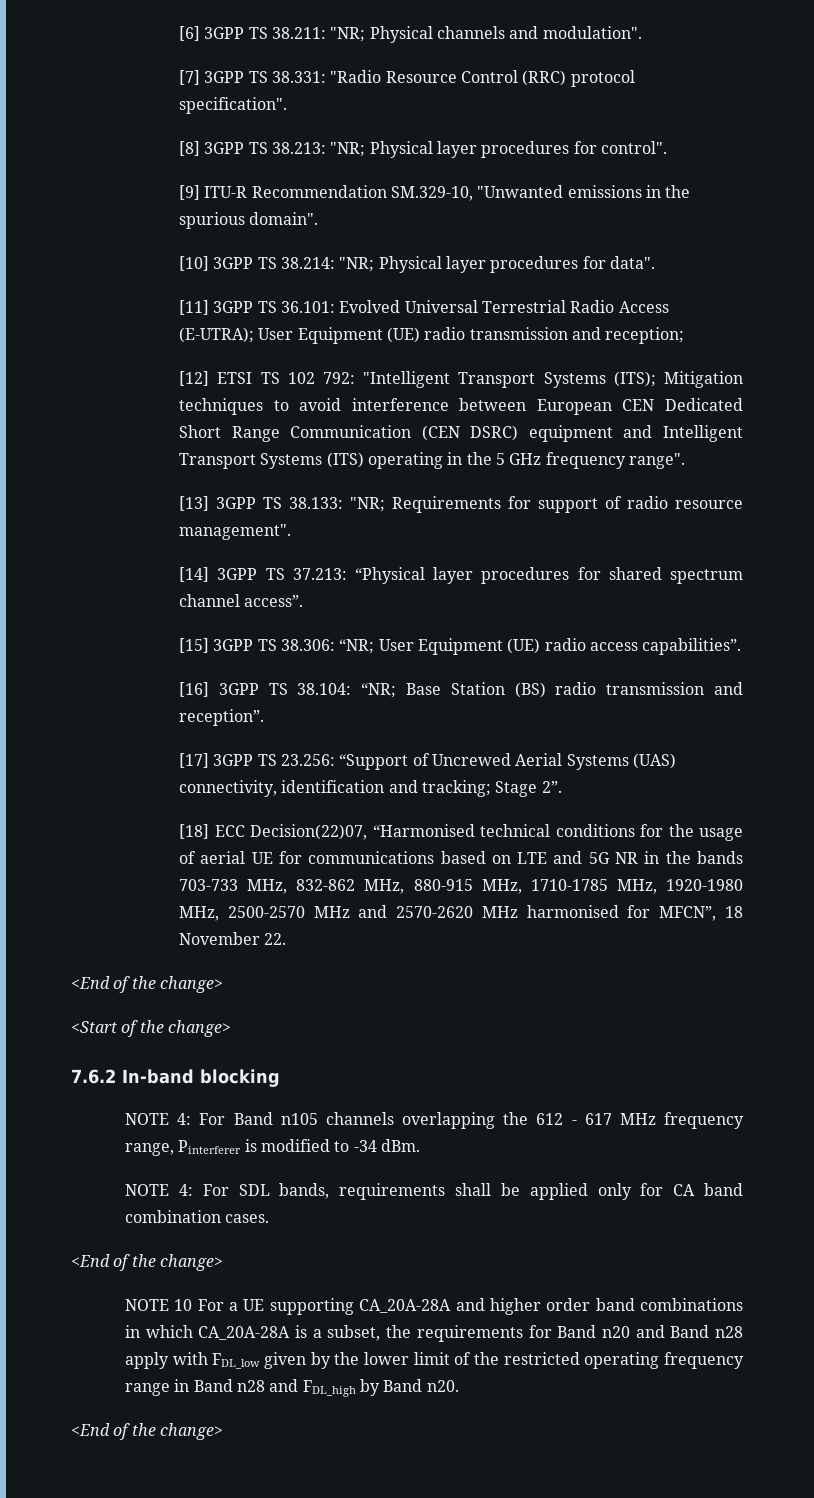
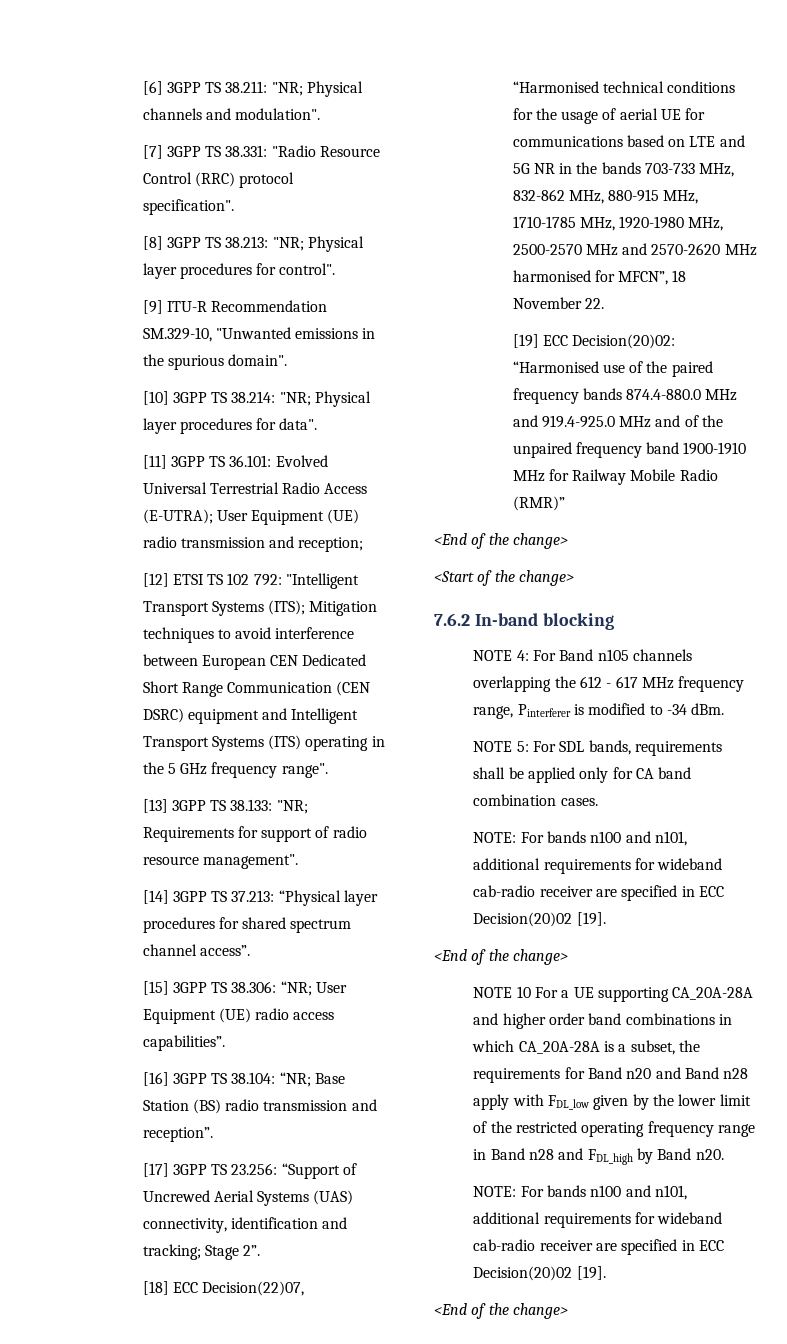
(287, 939) none -> [512,334,676,349] [512,361,713,377] [512,388,738,404] [512,415,724,428] [512,442,747,458] [512,469,718,485] [512,496,565,511] // [19] ECC Decision(20)02: “Harmonised use of the paired frequency bands 874.4-880.0 MHz and 919.4-925.0 MHz and of the unpaired frequency band 1900-1910 MHz for Railway Mobile Radio (RMR)”
[178,1184,193,1196] 4: -> [516,741,529,752] 5:
(270, 1218) none -> [473,831,687,846] [473,858,723,874] [473,885,724,901] [473,912,606,927] // NOTE: For bands n100 and n101, additional requirements for wideband cab-radio receiver are specified in ECC Decision(20)02 [19].
(459, 1386) none -> [473,1185,687,1200] [473,1212,723,1228] [473,1239,724,1255] [473,1266,606,1281] // NOTE: For bands n100 and n101, additional requirements for wideband cab-radio receiver are specified in ECC Decision(20)02 [19].

